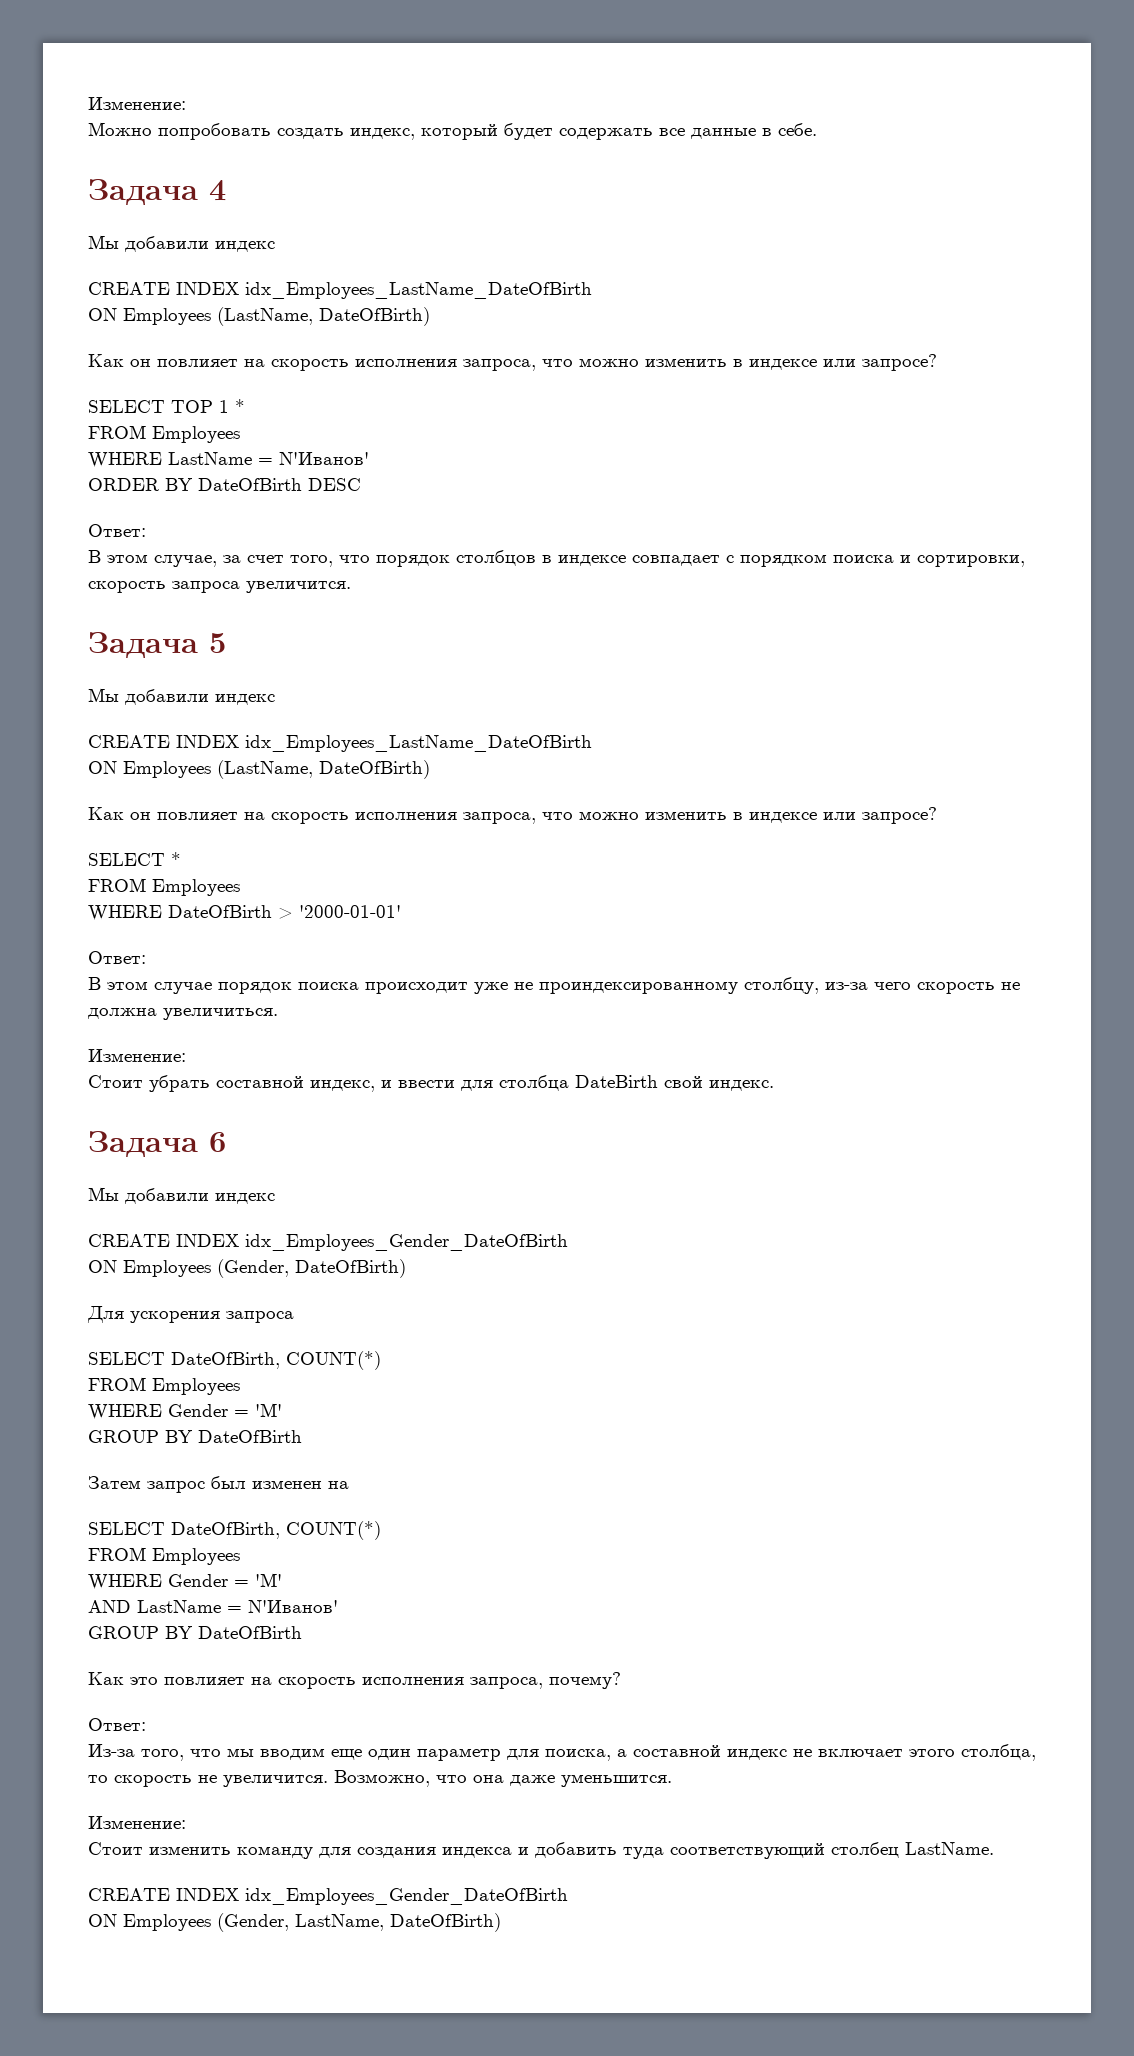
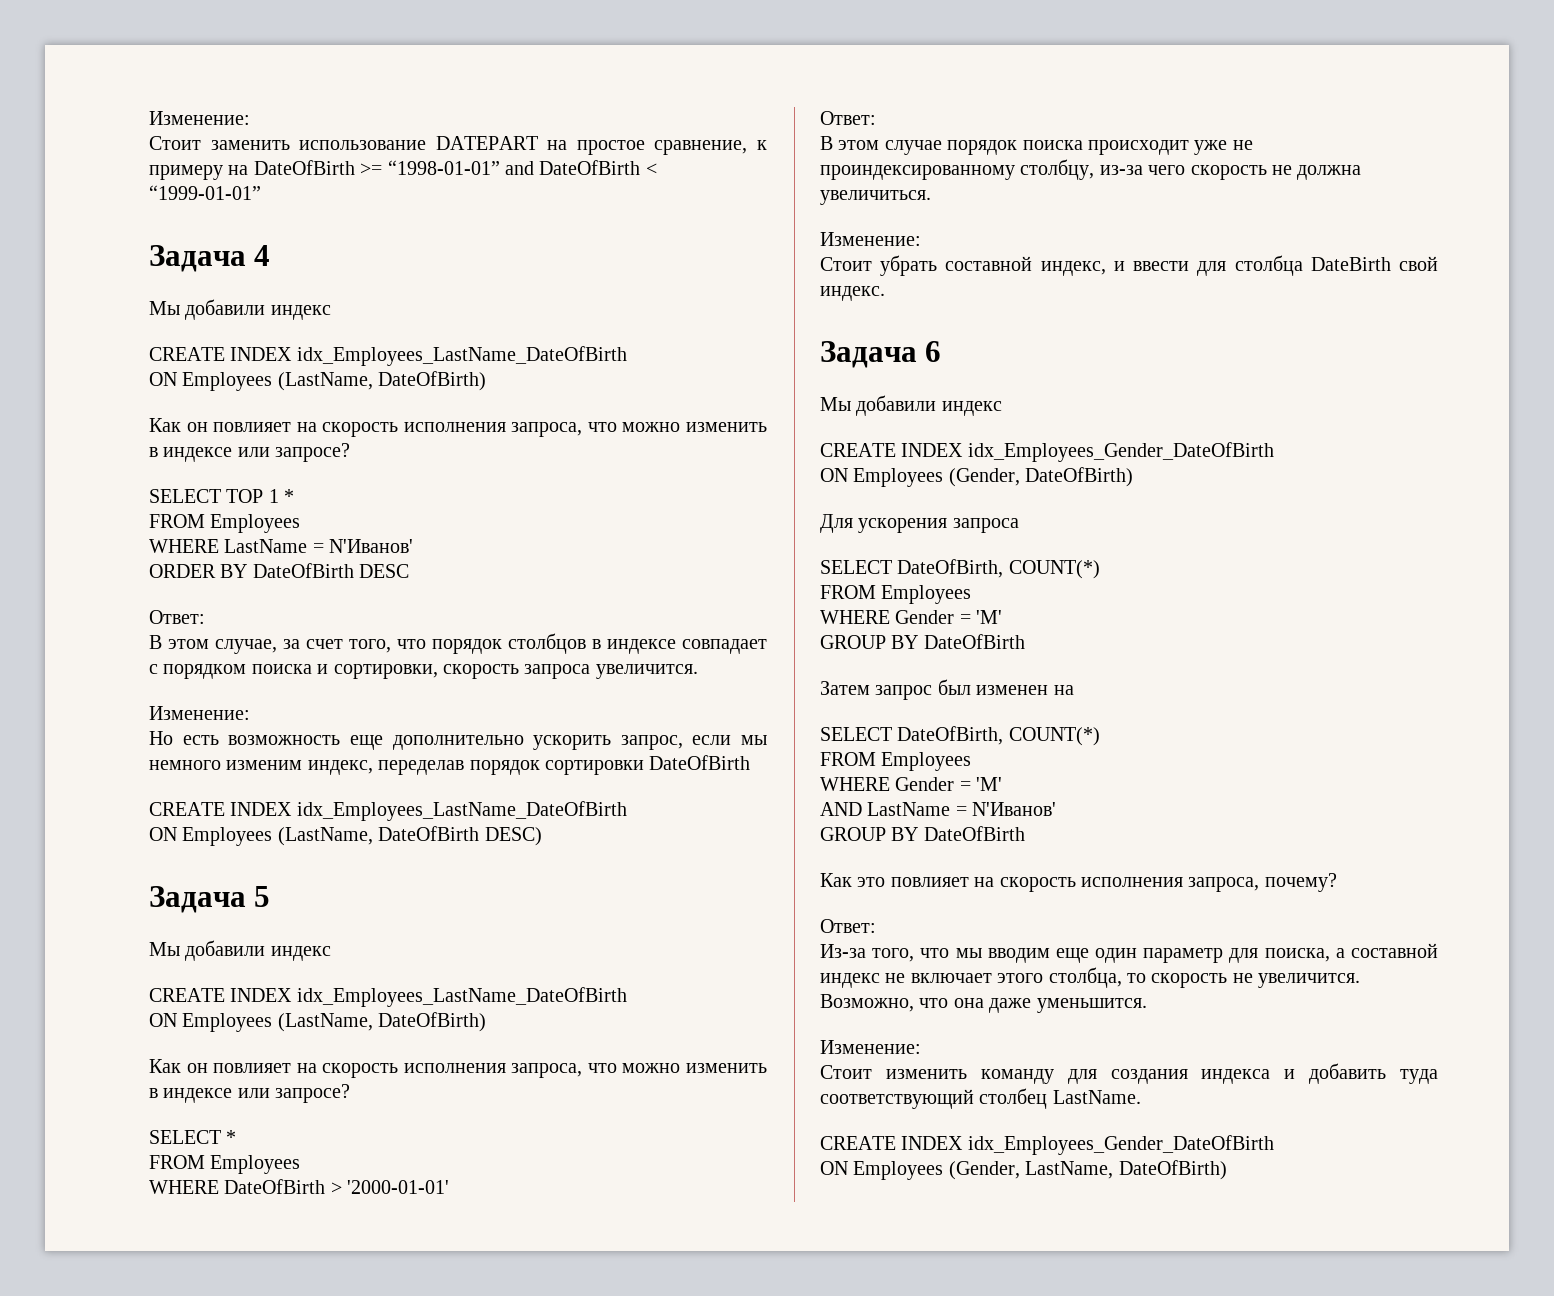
[88,97,186,110] [88,122,817,140] Изменение: // Можно попробовать создать индекс, который будет содержать все данные в себе. -> [149,111,250,125] [149,136,767,155] [149,160,657,180] [149,185,261,200] Изменение: // Стоит заменить использование DATEPART на простое сравнение, к примеру на DateOfBirth >= “1998-01-01” and DateOfBirth < “1999-01-01”
(351, 587) none -> [149,706,250,720] [149,731,767,750] [149,755,751,775] [149,801,627,821] [149,826,542,846] // Изменение: // Но есть возможность еще дополнительно ускорить запрос, если мы немного изменим индекс, переделав порядок сортировки DateOfBirth // CREATE INDEX idx_Employees_LastName_DateOfBirth // ON Employees (LastName, DateOfBirth DESC)

